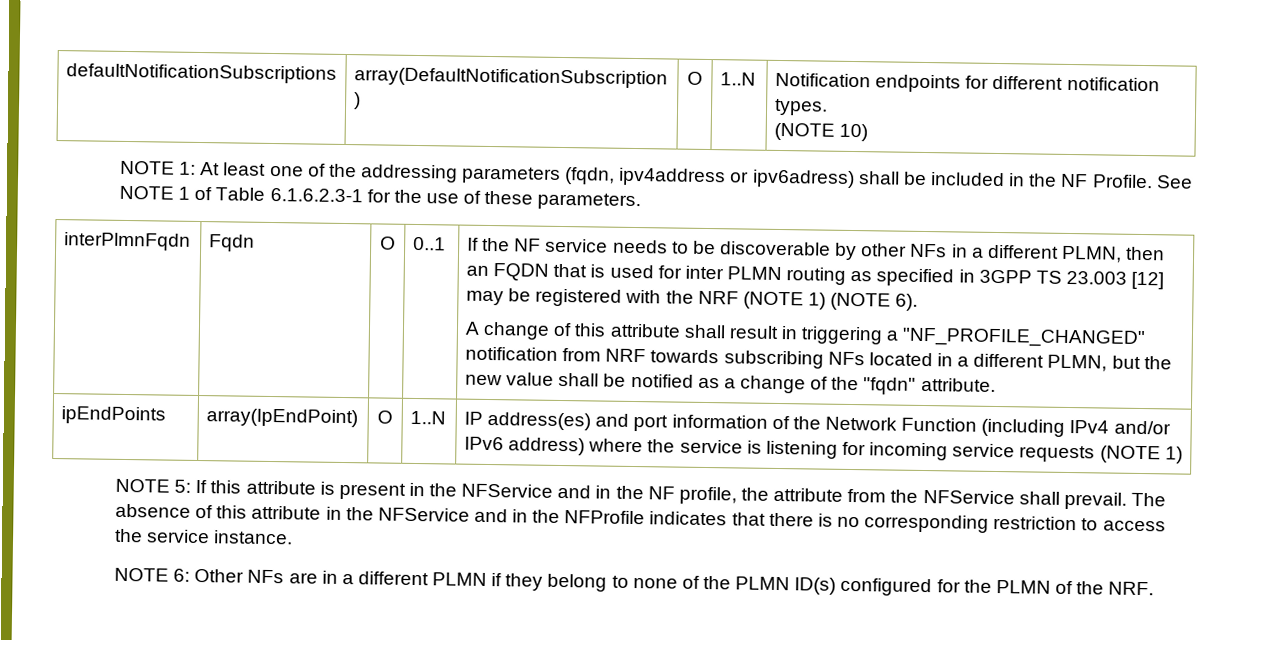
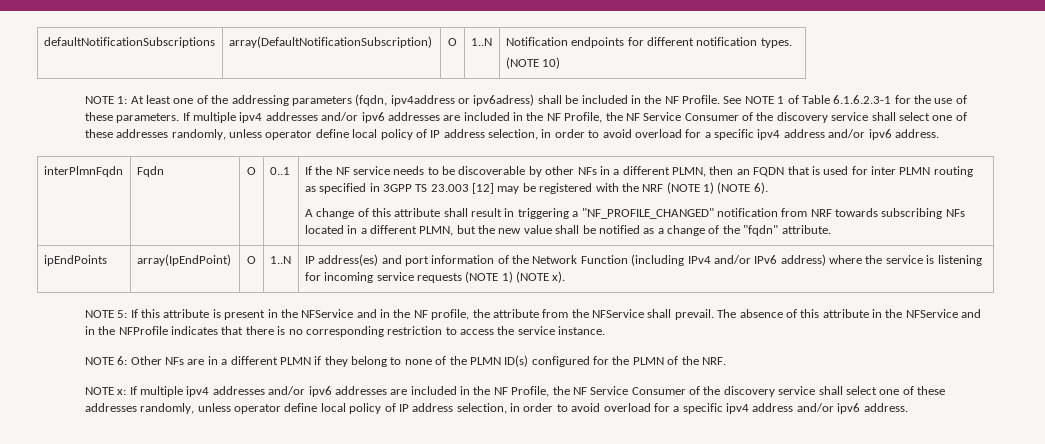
(642, 201) none -> [182,112,967,123] [84,129,939,140] If multiple ipv4 addresses and/or ipv6 addresses are included in the NF Profile, the NF Service Consumer of the discovery service shall select one of these addresses randomly, unless operator define local policy of IP address selection, in order to avoid overload for a specific ipv4 address and/or ipv6 address.
(1183, 455) none -> [516,271,566,283] (NOTE x).
(1155, 588) none -> [84,386,946,397] [84,403,908,414] // NOTE x: If multiple ipv4 addresses and/or ipv6 addresses are included in the NF Profile, the NF Service Consumer of the discovery service shall select one of these addresses randomly, unless operator define local policy of IP address selection, in order to avoid overload for a specific ipv4 address and/or ipv6 address.

